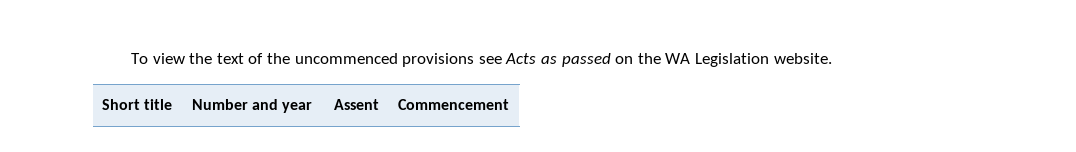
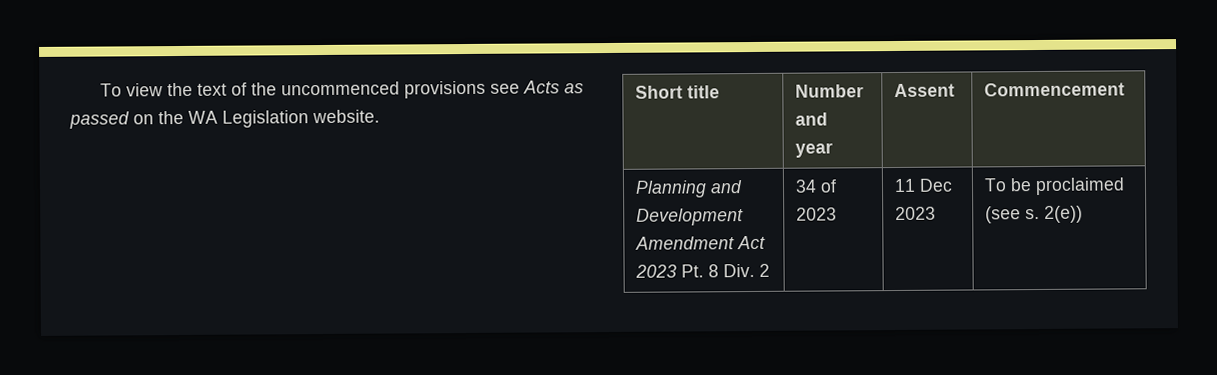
(509, 104) none -> [635,180,744,198] [636,208,745,226] [635,235,767,250] [635,263,771,278] [795,179,838,193] [796,207,838,221] [894,178,954,192] [895,206,937,220] [984,177,1126,196] [985,205,1084,224] // Planning and Development Amendment Act 2023 Pt. 8 Div. 2 | 34 of 2023 | 11 Dec 2023 | To be proclaimed (see s. 2(e))

